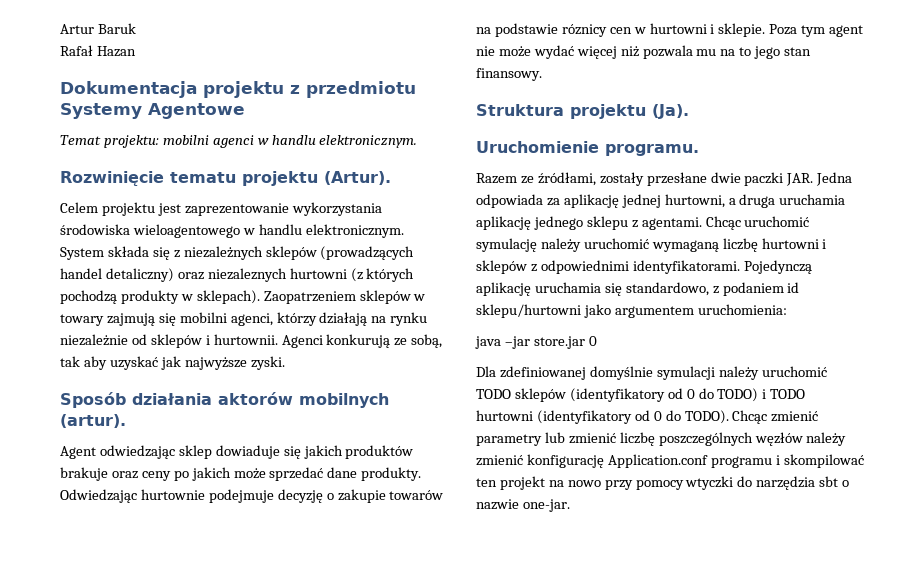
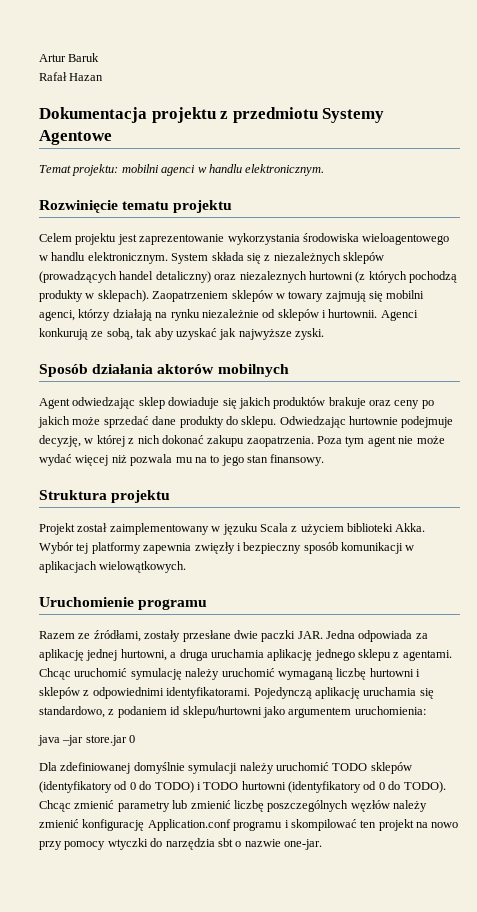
[324,171,391,185] (Artur). -> (233, 206) none
[60,414,126,428] (artur). -> (289, 370) none
[361,467,422,481] [60,489,444,503] [476,23,766,37] produkty. Odwiedzając hurtownie podejmuje decyzję o zakupie towarów na podstawie róznicy cen w hurtowni i sklepie. -> [179,416,454,428] [39,435,314,447] produkty do sklepu. Odwiedzając hurtownie podejmuje decyzję, w której z nich dokonać zakupu zaopatrzenia.
[652,104,689,119] (Ja). -> [39,523,426,535] [39,542,415,554] [39,561,187,573] // Projekt został zaimplementowany w jęzuku Scala z użyciem biblioteki Akka. Wybór tej platformy zapewnia zwięzły i bezpieczny sposób komunikacji w aplikacjach wielowątkowych.
[605,144,699,156] programu. -> [138,599,208,610] programu

